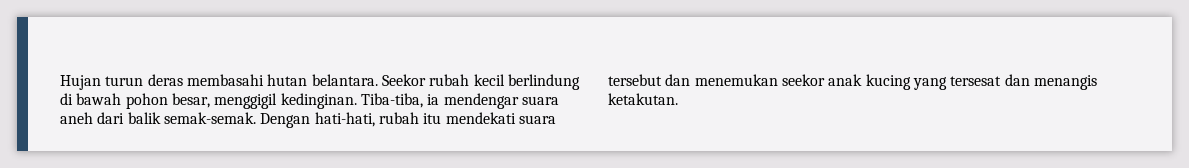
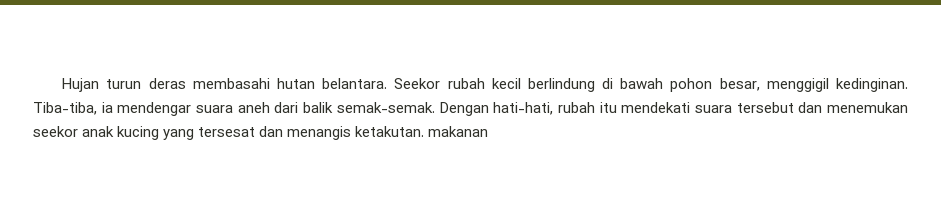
(678, 99) none -> [428,126,489,137] makanan

